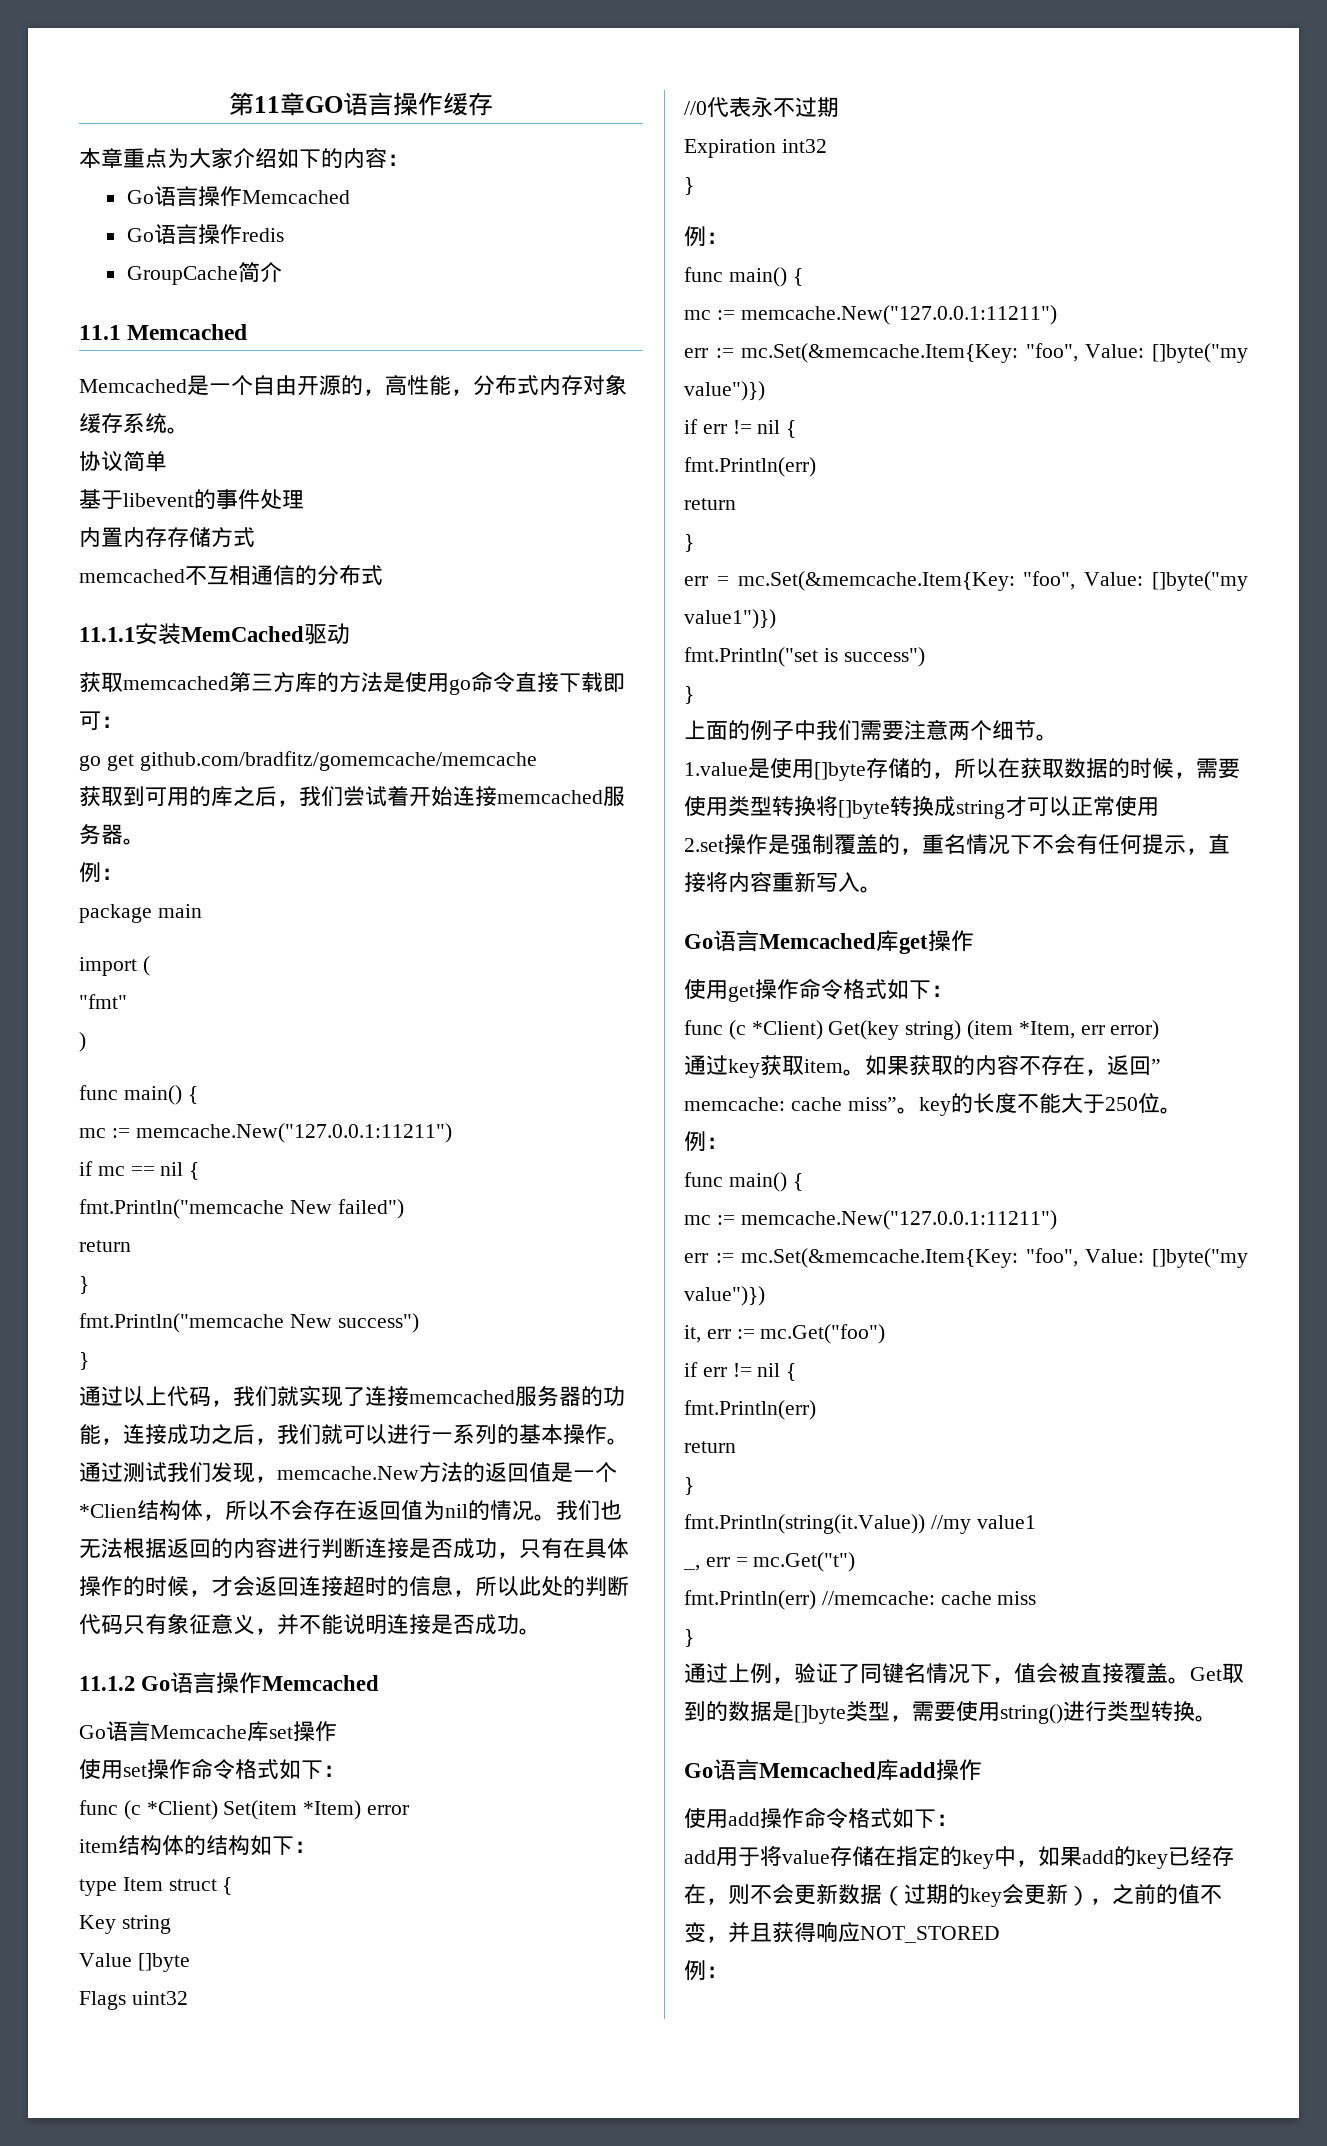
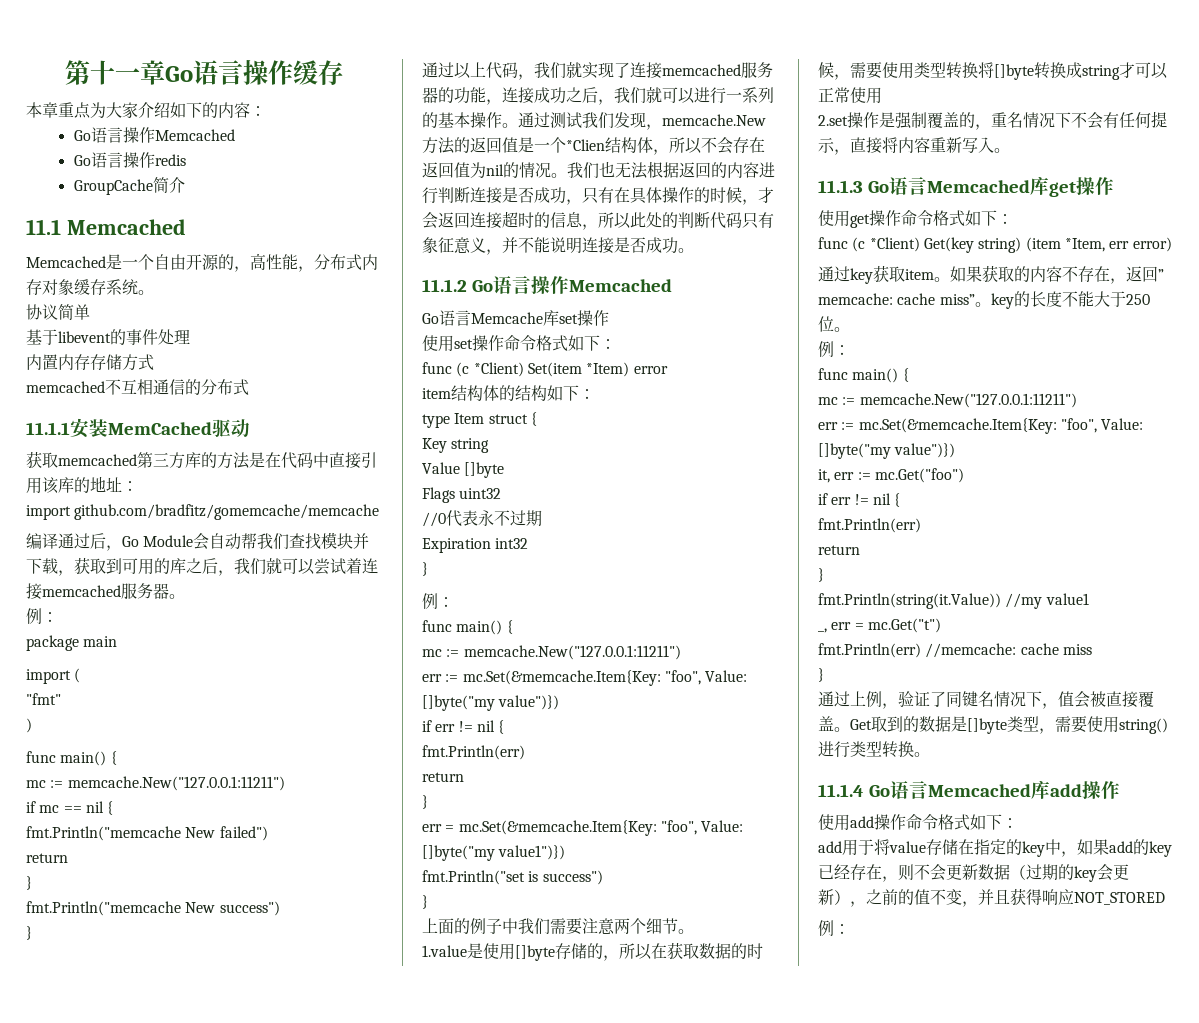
[229,92,343,116] 第11章GO -> [64,60,193,85] 第十一章Go
[405,671,625,695] [79,711,123,730] [79,751,537,771] 使用go命令直接下载即可： // go get github.com/bradfitz/gomemcache/memcache // -> [265,452,377,469] [26,476,138,494] [26,504,380,520] [26,532,370,551] [26,558,74,576] 在代码中直接引用该库的地址： // import github.com/bradfitz/gomemcache/memcache // 编译通过后，Go Module会自动帮我们查找模块并下载，
[343,786,453,807] 尝试着开始 -> [266,558,362,575] 就可以尝试着
(882, 889) none -> [818,180,863,193] 11.1.3
(1217, 1718) none -> [818,784,864,797] 11.1.4

